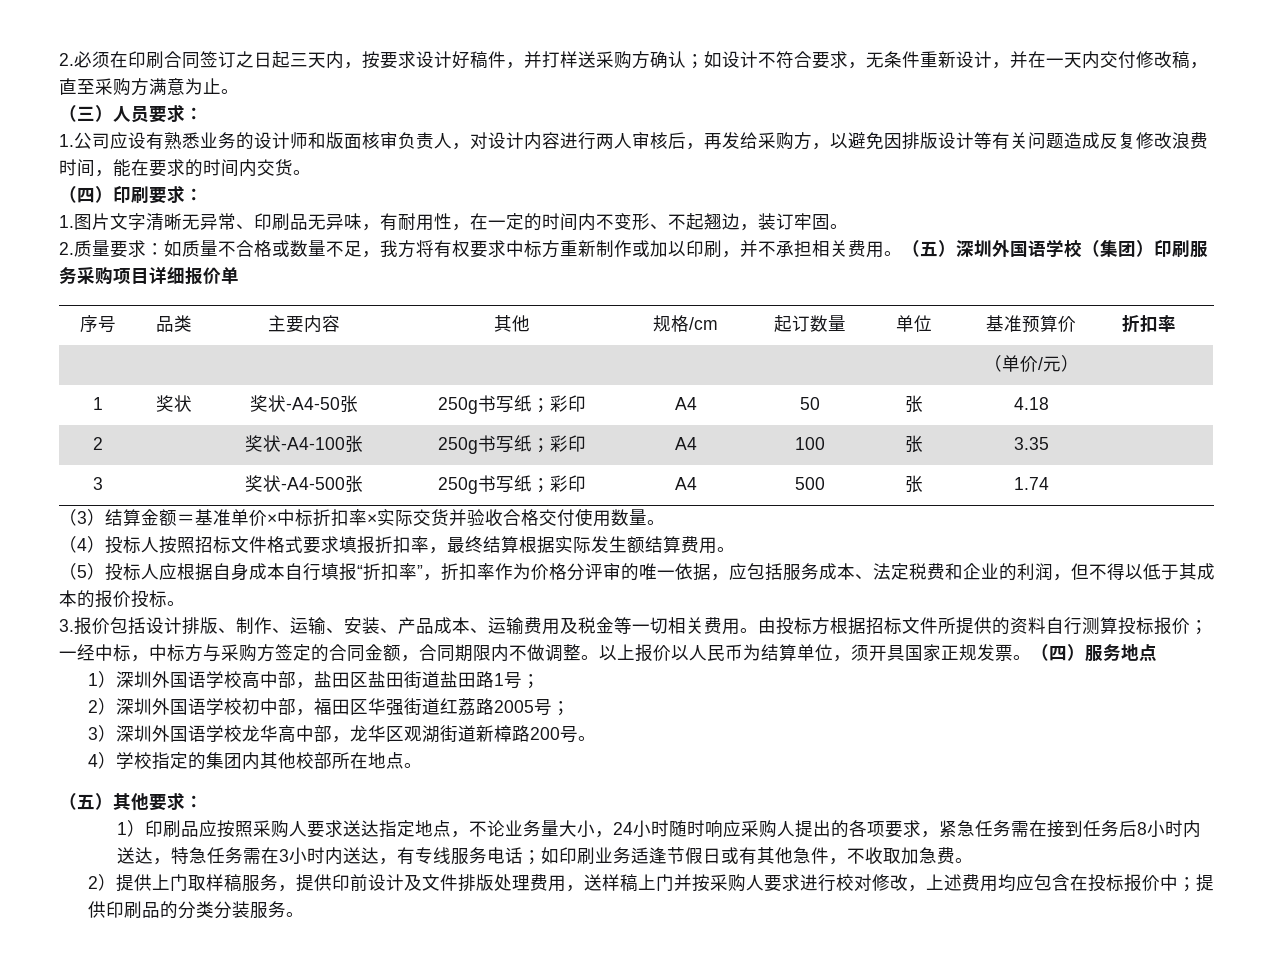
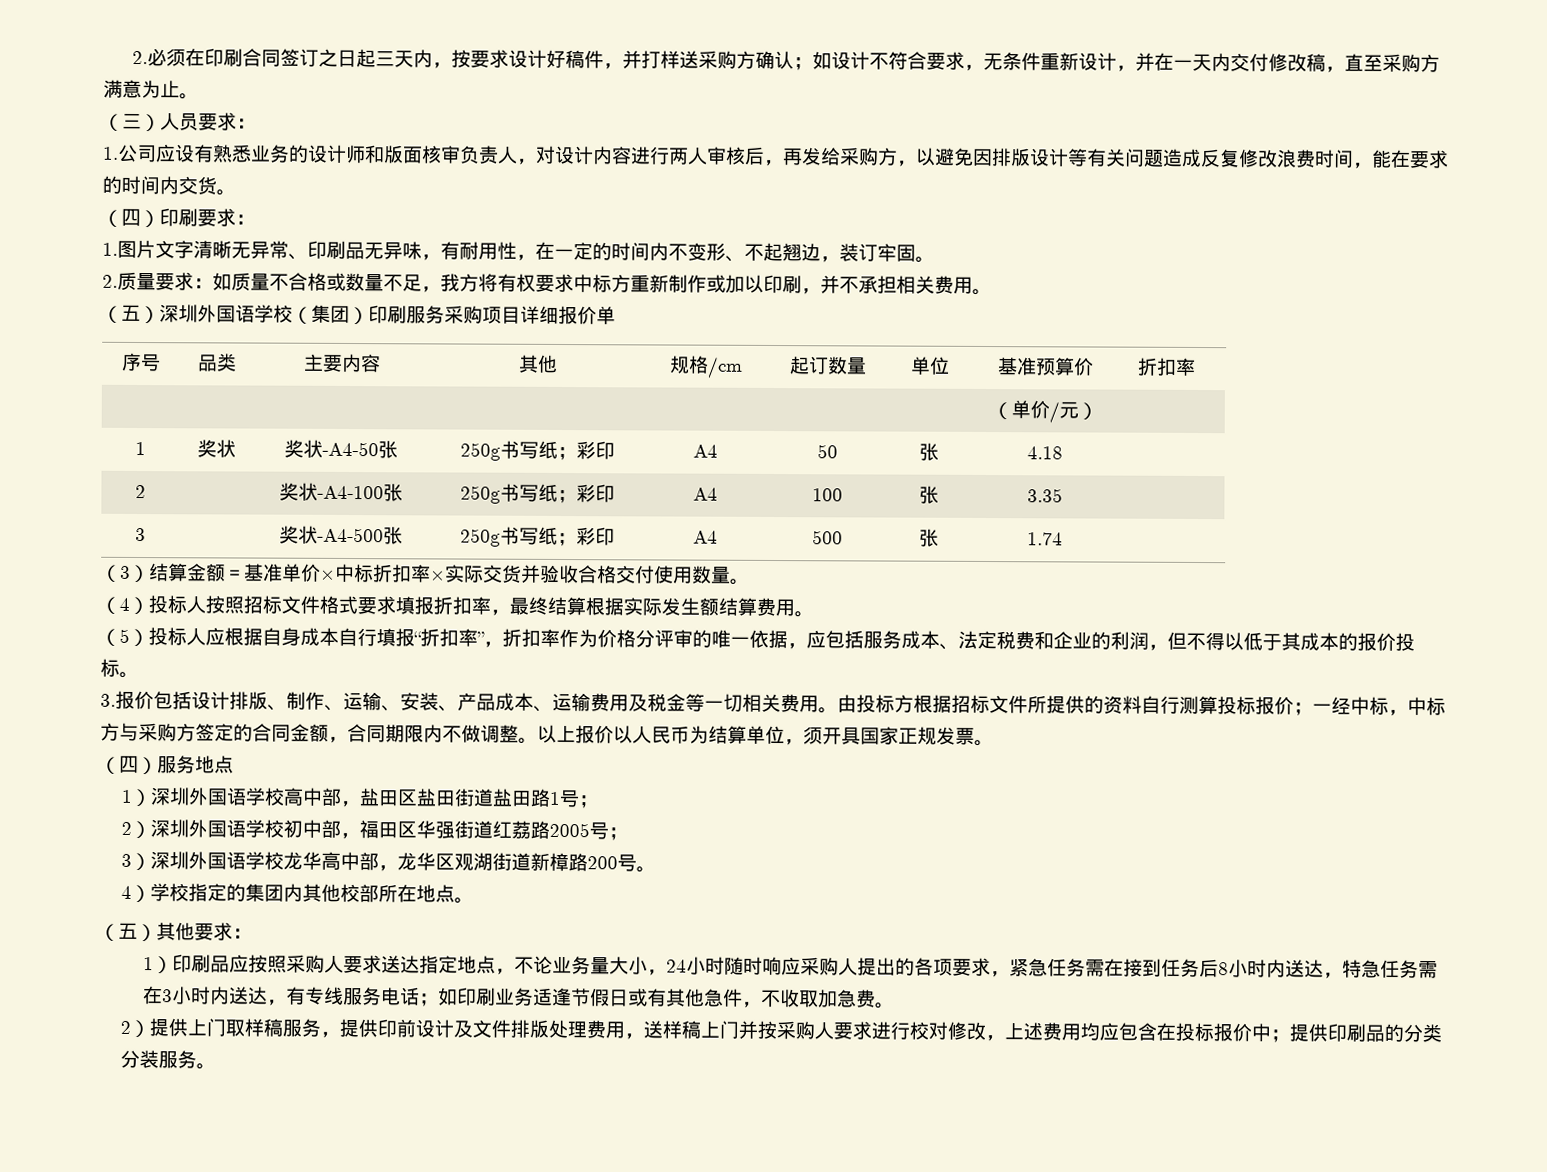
(902, 253) none -> (992, 292) //
(1031, 657) none -> (994, 743) //

